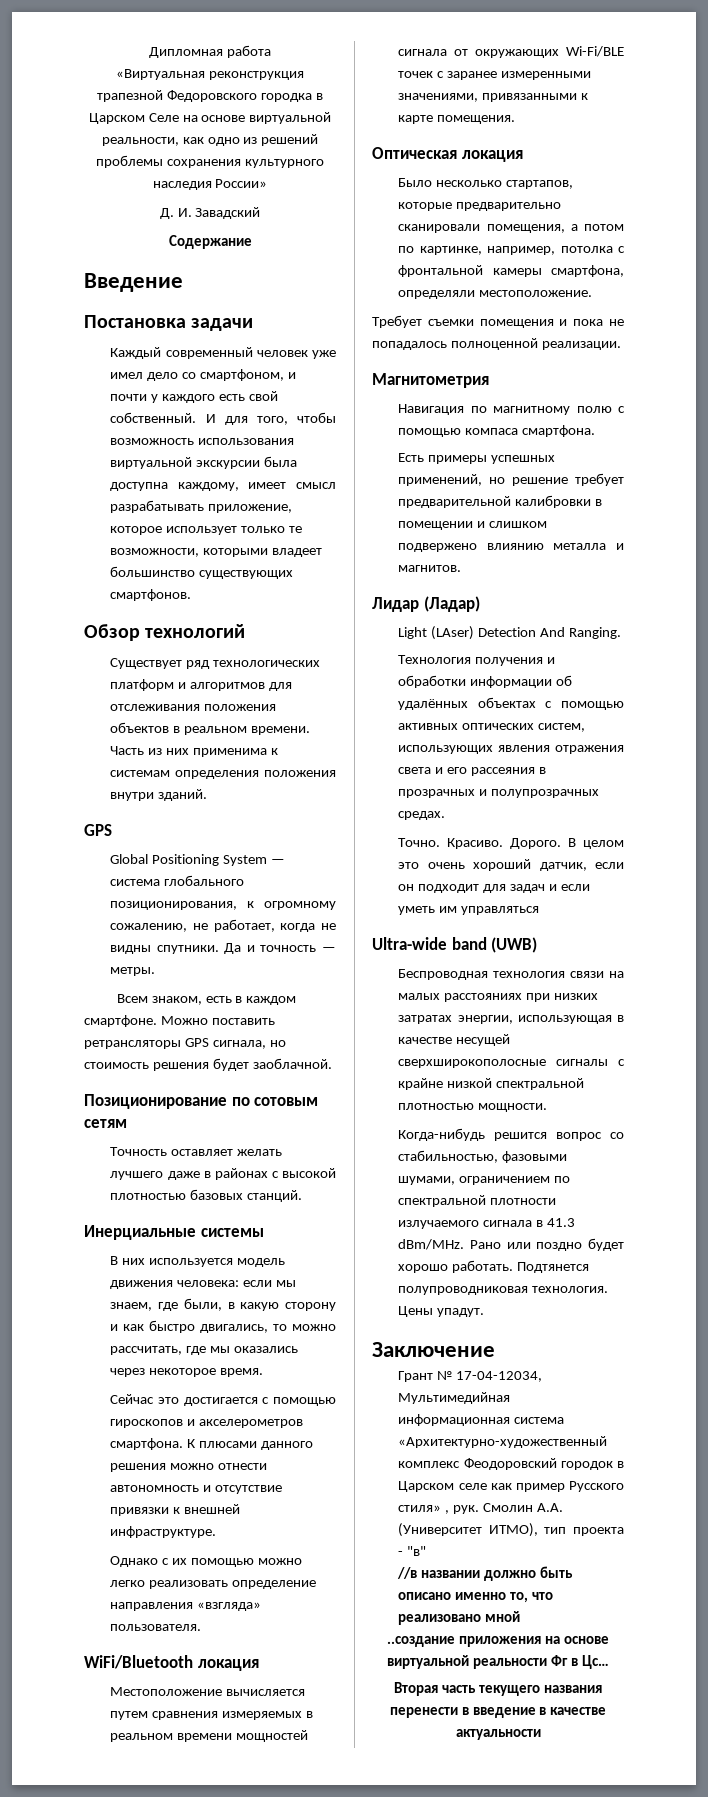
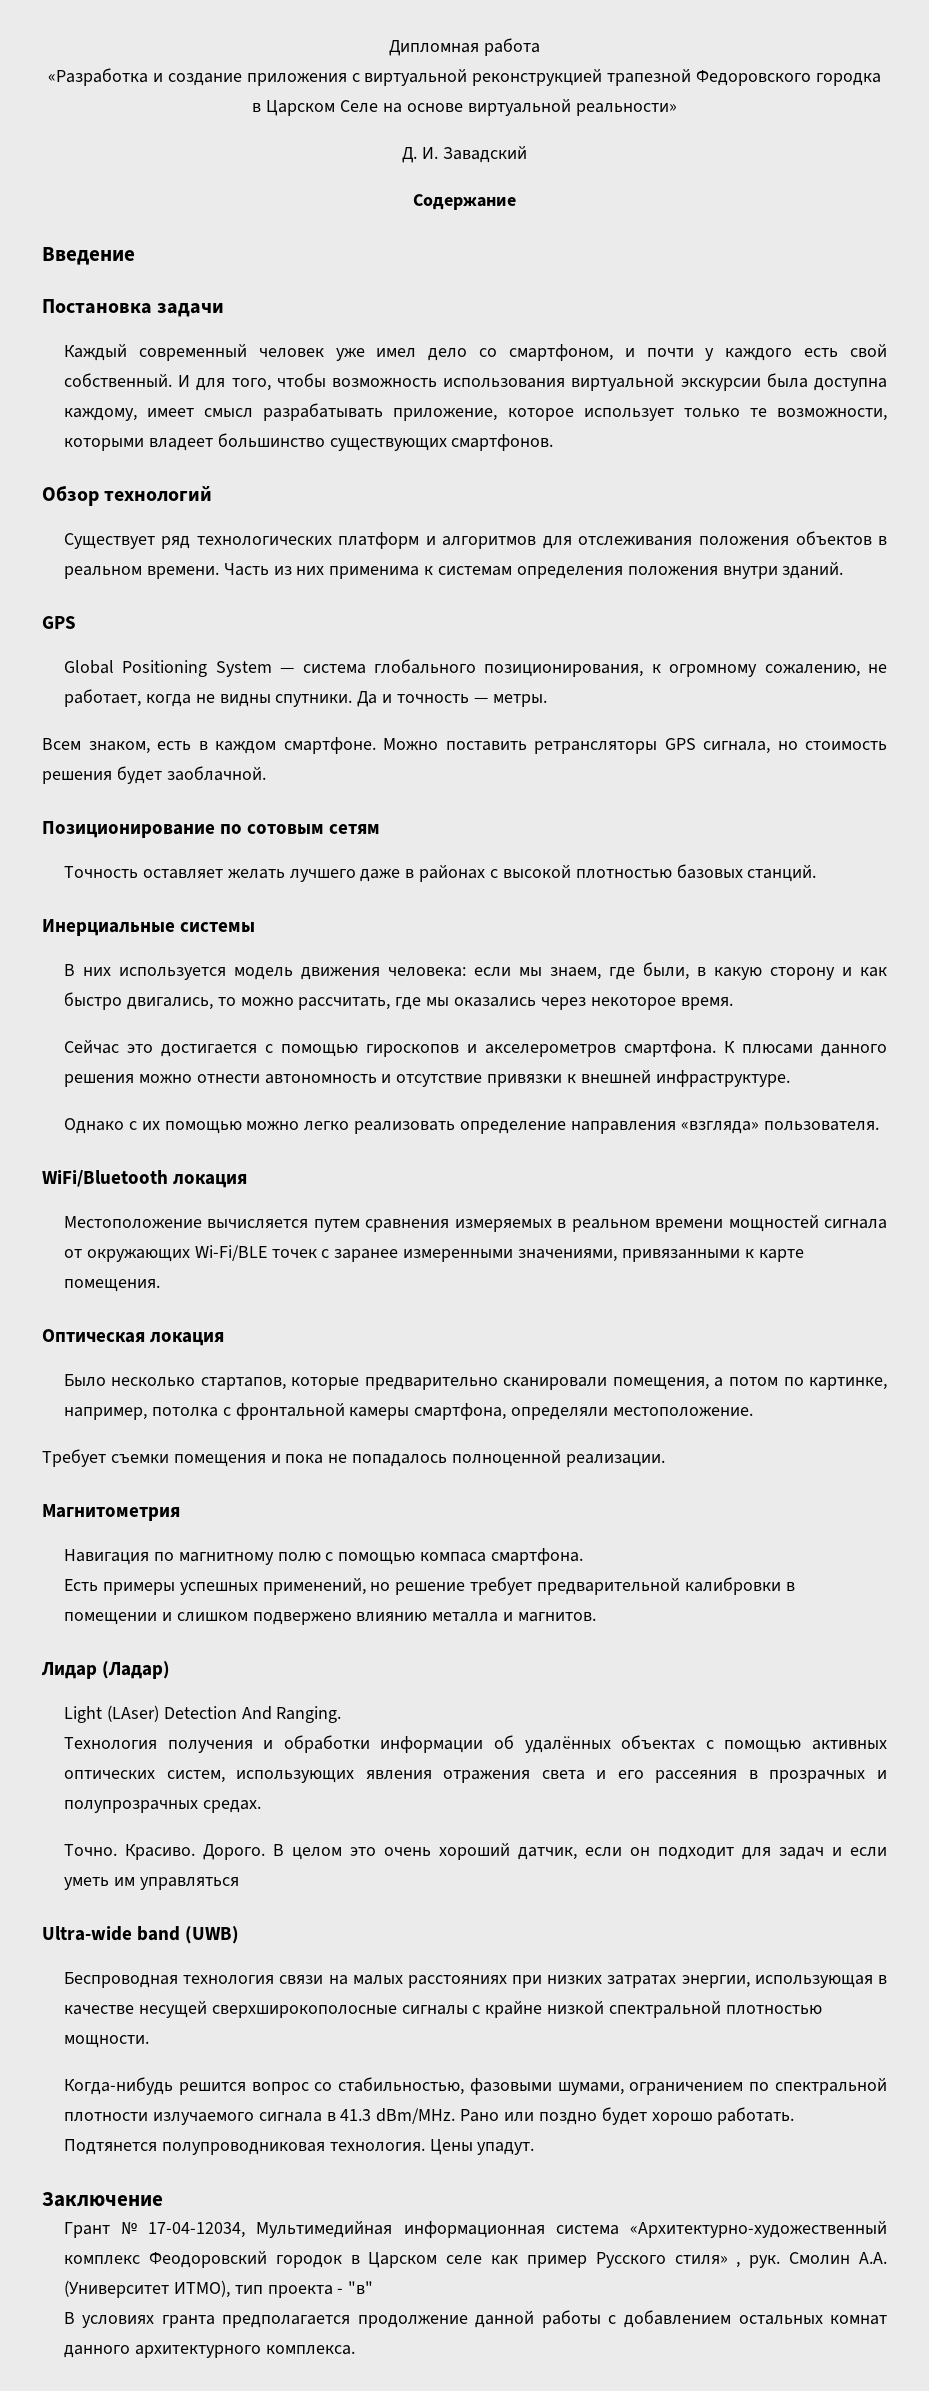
[116,69,304,80] «Виртуальная реконструкция -> [48,68,603,86] «Разработка и создание приложения с виртуальной реконструкцией
[101,134,319,146] [96,155,324,168] [152,179,268,190] реальности, как одно из решений проблемы сохранения культурного наследия России» -> [575,103,677,116] реальности»
[397,1566,574,1581] [398,1592,554,1603] [398,1611,521,1625] [387,1636,609,1647] [387,1655,609,1669] [394,1682,602,1696] [389,1707,607,1718] [455,1729,541,1740] //в названии должно быть описано именно то, что реализовано мной // ..создание приложения на основе виртуальной реальности Фг в Цс… // Вторая часть текущего названия перенести в введение в качестве актуальности -> [63,2310,887,2328] [63,2345,355,2358] В условиях гранта предполагается продолжение данной работы с добавлением остальных комнат данного архитектурного комплекса.

